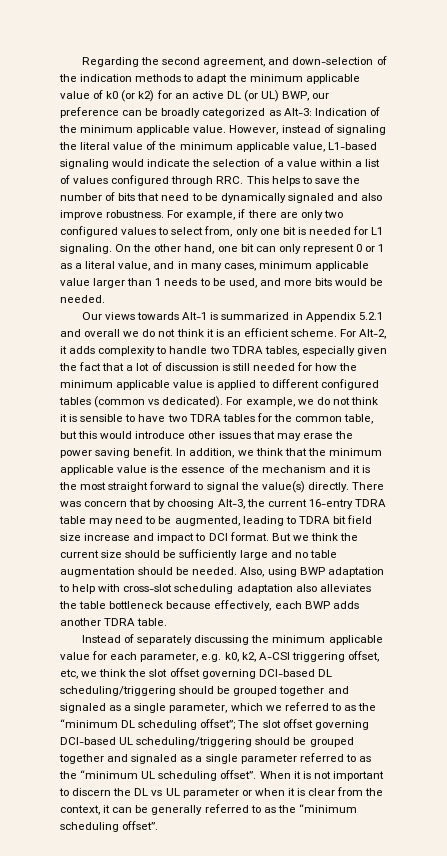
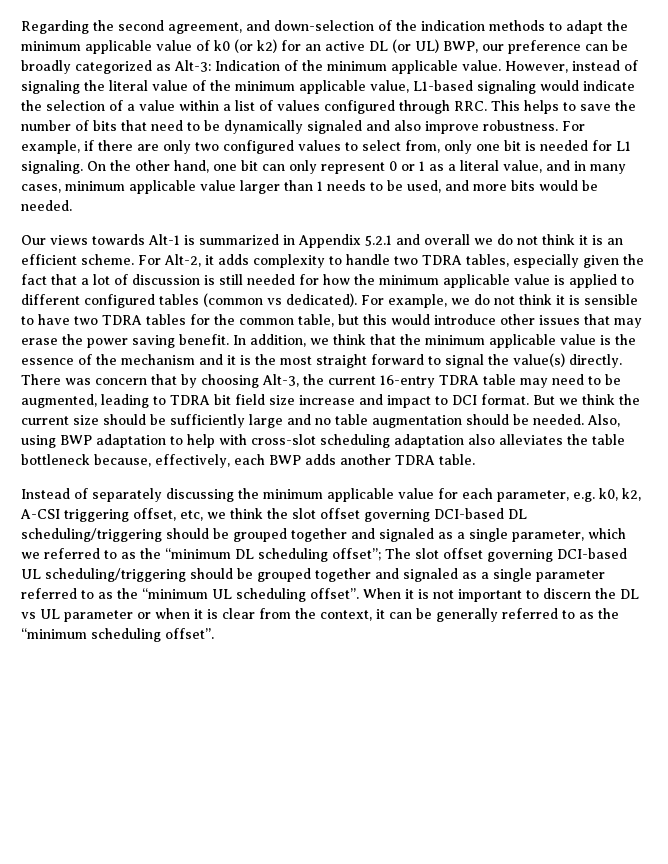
[166,601,212,609] because -> [94,454,151,467] because,

